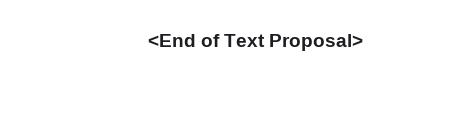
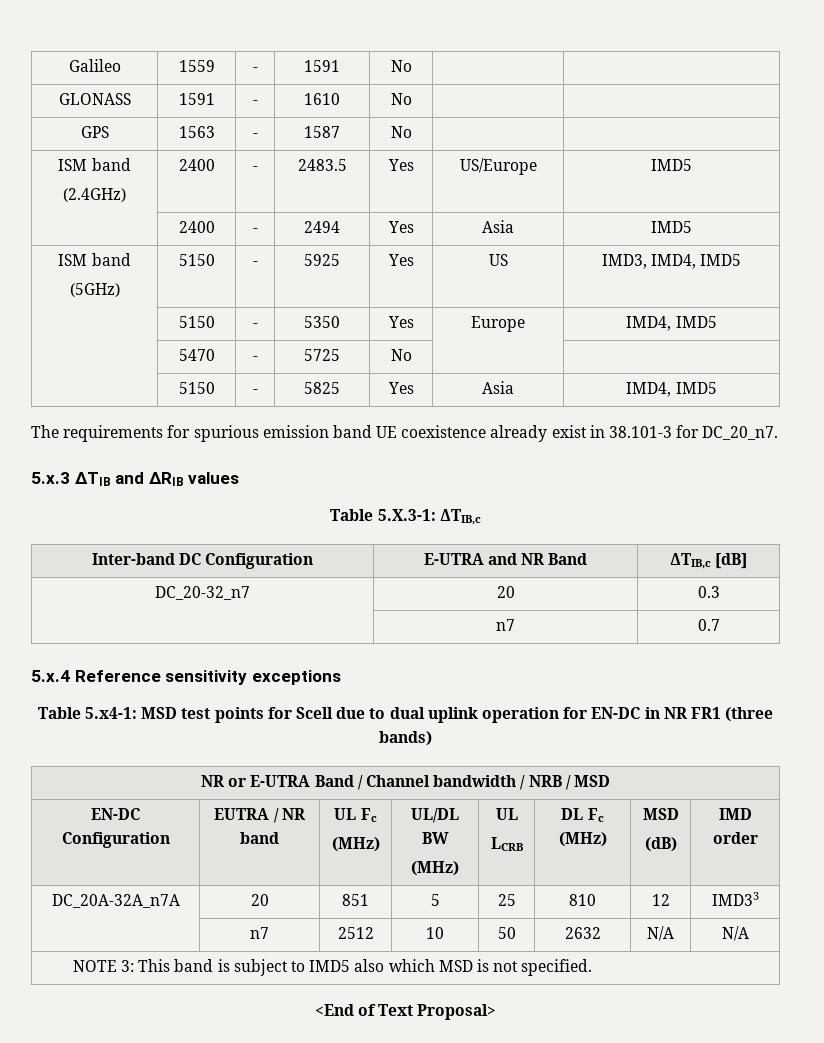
(147, 40) none -> [68,59,121,72] [178,60,215,72] [252,67,258,72] [304,60,340,72] [390,60,412,72] [58,93,131,105] [178,93,215,105] [252,100,258,105] [304,93,340,105] [390,93,412,105] [80,126,109,138] [178,126,215,138] [252,133,258,138] [304,126,340,138] [390,126,412,138] [58,158,131,171] [63,188,126,202] [178,159,215,171] [252,166,258,171] [297,159,347,171] [387,159,414,171] [459,158,537,175] [651,159,692,171] [178,221,215,233] [252,228,258,233] [304,221,340,233] [387,221,414,233] [482,220,514,233] [651,221,692,233] [58,253,131,266] [69,283,120,297] [178,254,215,266] [252,261,258,266] [304,254,340,266] [387,254,414,266] [488,254,508,266] [601,254,742,269] [178,316,215,328] [252,323,258,328] [304,316,340,328] [387,316,414,328] [471,316,525,332] [626,316,717,331] [178,349,215,361] [252,356,258,361] [304,349,340,361] [390,349,412,361] [178,382,215,394] [252,389,258,394] [304,382,340,394] [387,382,414,394] [482,381,514,394] [626,382,717,397] [31,425,779,442] [31,472,240,486] [330,509,481,525] [91,553,314,569] [423,553,588,565] [669,553,748,569] [155,586,250,600] [496,586,515,598] [697,586,720,598] [496,619,515,631] [697,619,720,631] [31,670,341,685] [37,707,774,723] [379,731,432,746] [201,775,610,790] [91,808,140,820] [61,832,170,848] [214,808,306,823] [240,832,279,844] [334,808,377,822] [331,837,380,852] [411,808,459,823] [421,832,449,844] [411,861,459,876] [495,808,518,820] [490,837,523,851] [561,808,604,822] [558,832,607,847] [642,808,679,820] [644,837,677,852] [718,808,752,820] [712,832,758,844] [51,894,180,908] [250,894,269,906] [342,894,369,906] [430,894,440,906] [497,894,516,906] [569,894,596,906] [651,894,670,906] [711,892,759,906] [250,927,269,939] [337,927,374,939] [426,927,444,939] [497,927,516,939] [564,927,601,939] [647,926,674,941] [721,926,749,941] [72,959,593,976] Galileo | 1559 | - | 1591 | No | | // GLONASS | 1591 | - | 1610 | No | | // GPS | 1563 | - | 1587 | No | | // ISM band // (2.4GHz) | 2400 | - | 2483.5 | Yes | US/Europe | IMD5 // | 2400 | - | 2494 | Yes | Asia | IMD5 // ISM band // (5GHz) | 5150 | - | 5925 | Yes | US | IMD3, IMD4, IMD5 // | 5150 | - | 5350 | Yes | Europe | IMD4, IMD5 // | 5470 | - | 5725 | No | | // | 5150 | - | 5825 | Yes | Asia | IMD4, IMD5 // The requirements for spurious emission band UE coexistence already exist in 38.101-3 for DC_20_n7. // 5.x.3 ∆TIB and ∆RIB values // Table 5.X.3-1: ΔTIB,c // Inter-band DC Configuration | E-UTRA and NR Band | ΔTIB,c [dB] // DC_20-32_n7 | 20 | 0.3 // | n7 | 0.7 // 5.x.4 Reference sensitivity exceptions // Table 5.x4-1: MSD test points for Scell due to dual uplink operation for EN-DC in NR FR1 (three bands) // NR or E-UTRA Band / Channel bandwidth / NRB / MSD // EN-DC Configuration | EUTRA / NR band | UL Fc // (MHz) | UL/DL BW // (MHz) | UL // LCRB | DL Fc (MHz) | MSD // (dB) | IMD order // DC_20A-32A_n7A | 20 | 851 | 5 | 25 | 810 | 12 | IMD33 // | n7 | 2512 | 10 | 50 | 2632 | N/A | N/A // NOTE 3: This band is subject to IMD5 also which MSD is not specified. //

